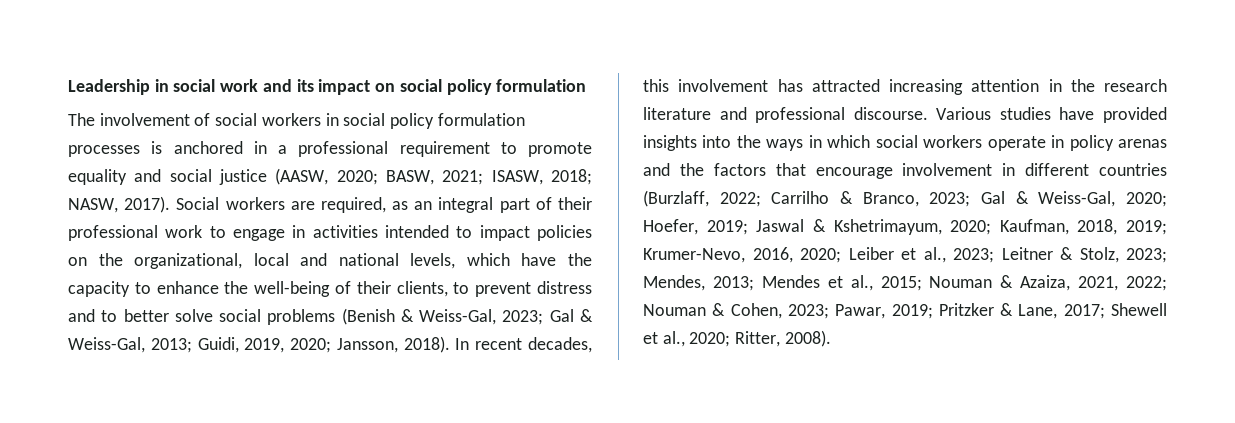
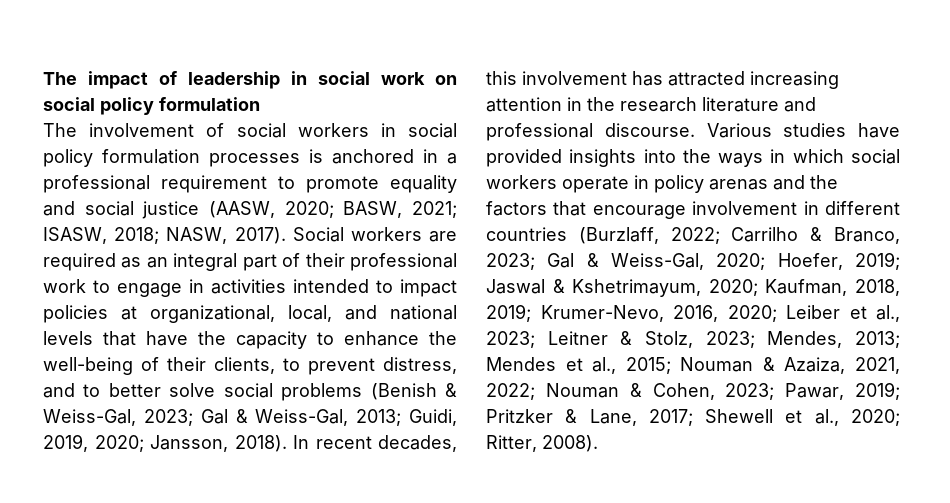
[68,79,371,95] Leadership in social work and its impact -> [43,71,425,89] The impact of leadership in social work
[320,197,386,213] required, -> [43,253,116,271] required
[68,253,510,269] on the organizational, local and national levels, which -> [121,305,457,323] [43,331,136,346] at organizational, local, and national levels that
[537,281,593,294] distress -> [383,357,457,374] distress,

